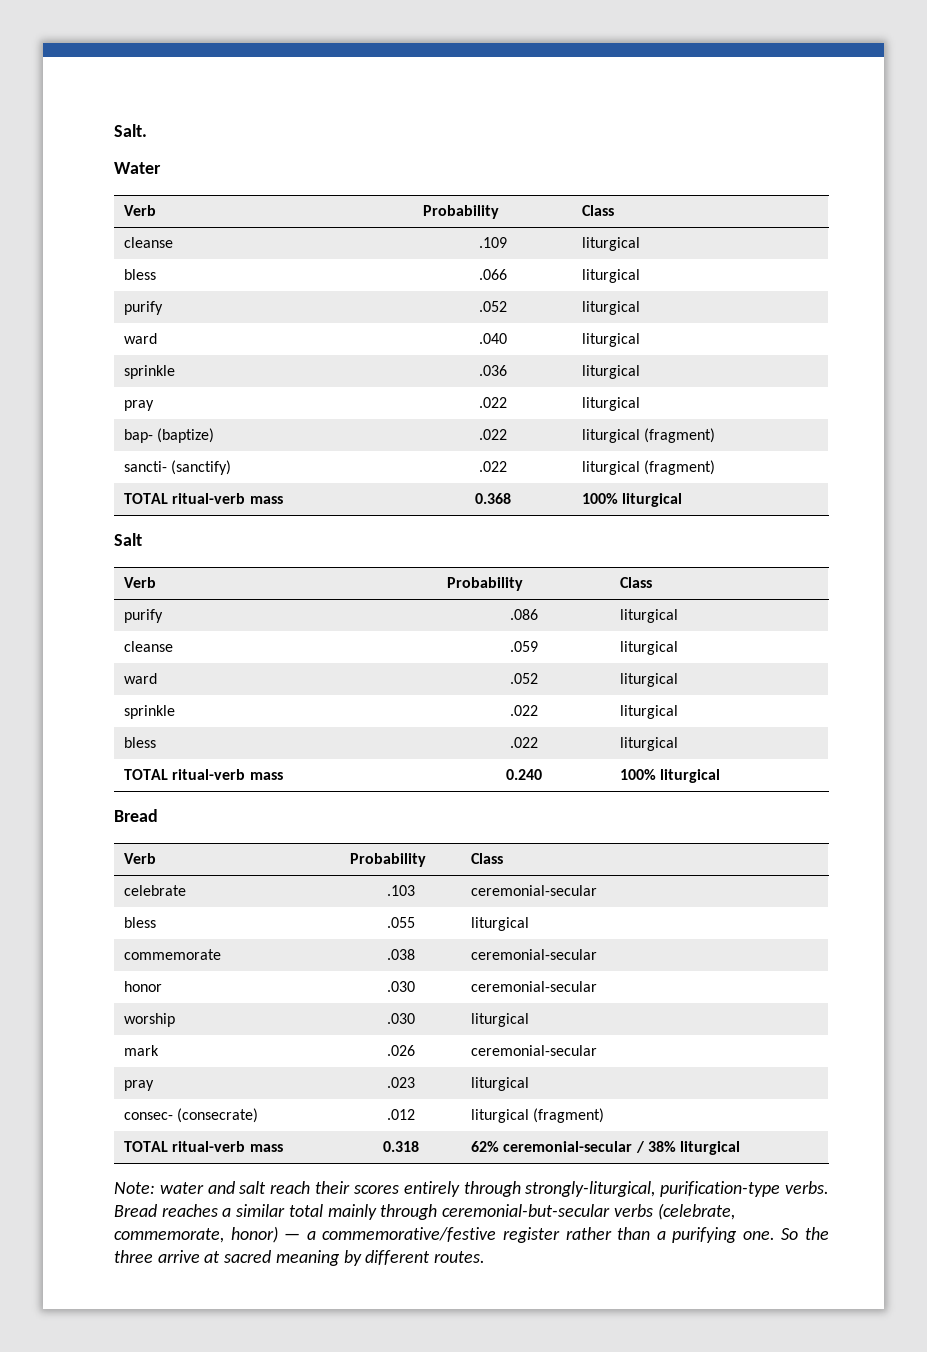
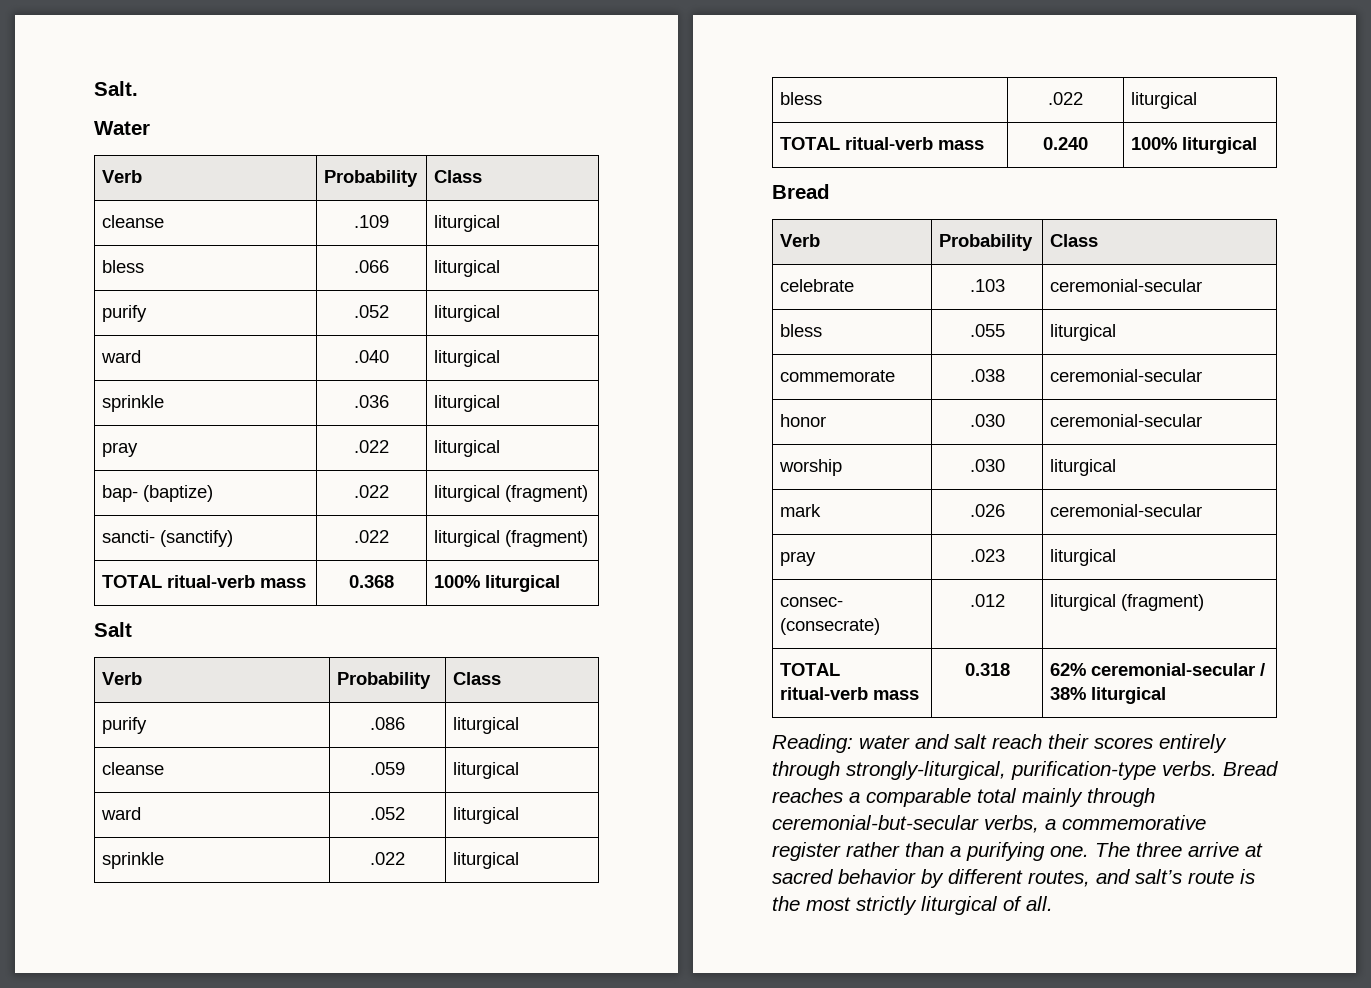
[114,1182,155,1194] Note: -> [772,734,853,753] Reading:
[236,1204,286,1217] similar -> [866,788,971,807] comparable
[613,1203,735,1220] [114,1226,497,1243] verbs (celebrate, commemorate, honor) — a commemorative/festive -> [984,815,1206,833] verbs, a commemorative
[781,1227,830,1240] So the -> [1095,842,1130,857] The
[275,1250,340,1266] meaning -> [838,869,916,884] behavior
[434,1251,486,1263] routes. -> [1028,869,1255,887] [772,896,1053,915] routes, and salt’s route is the most strictly liturgical of all.

